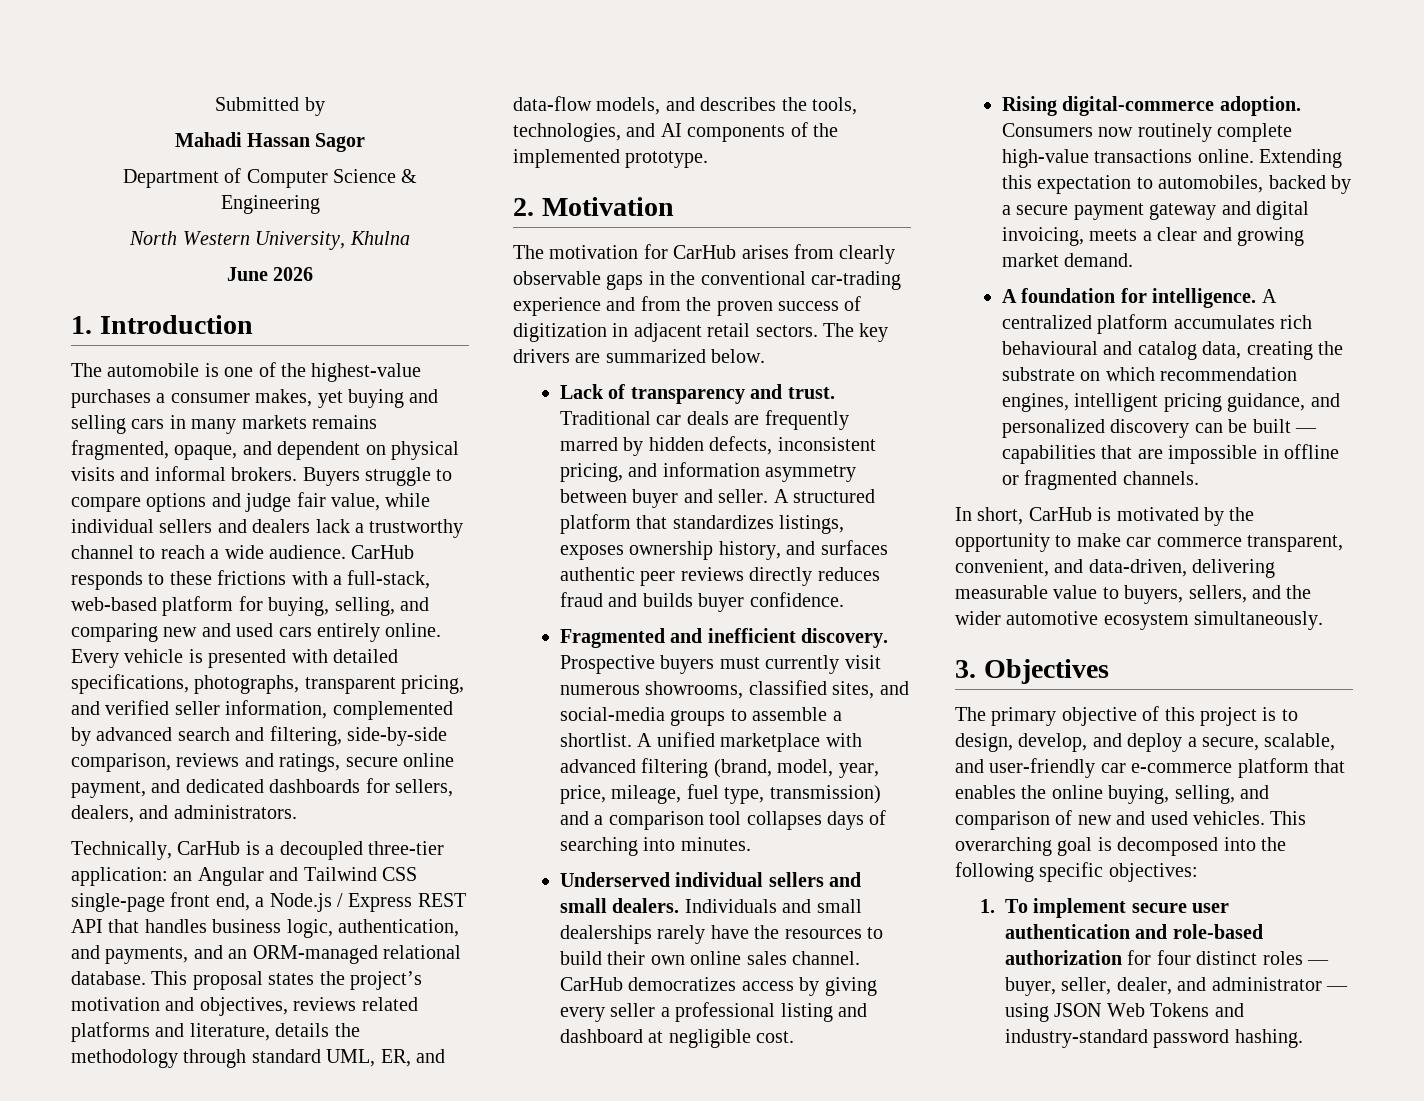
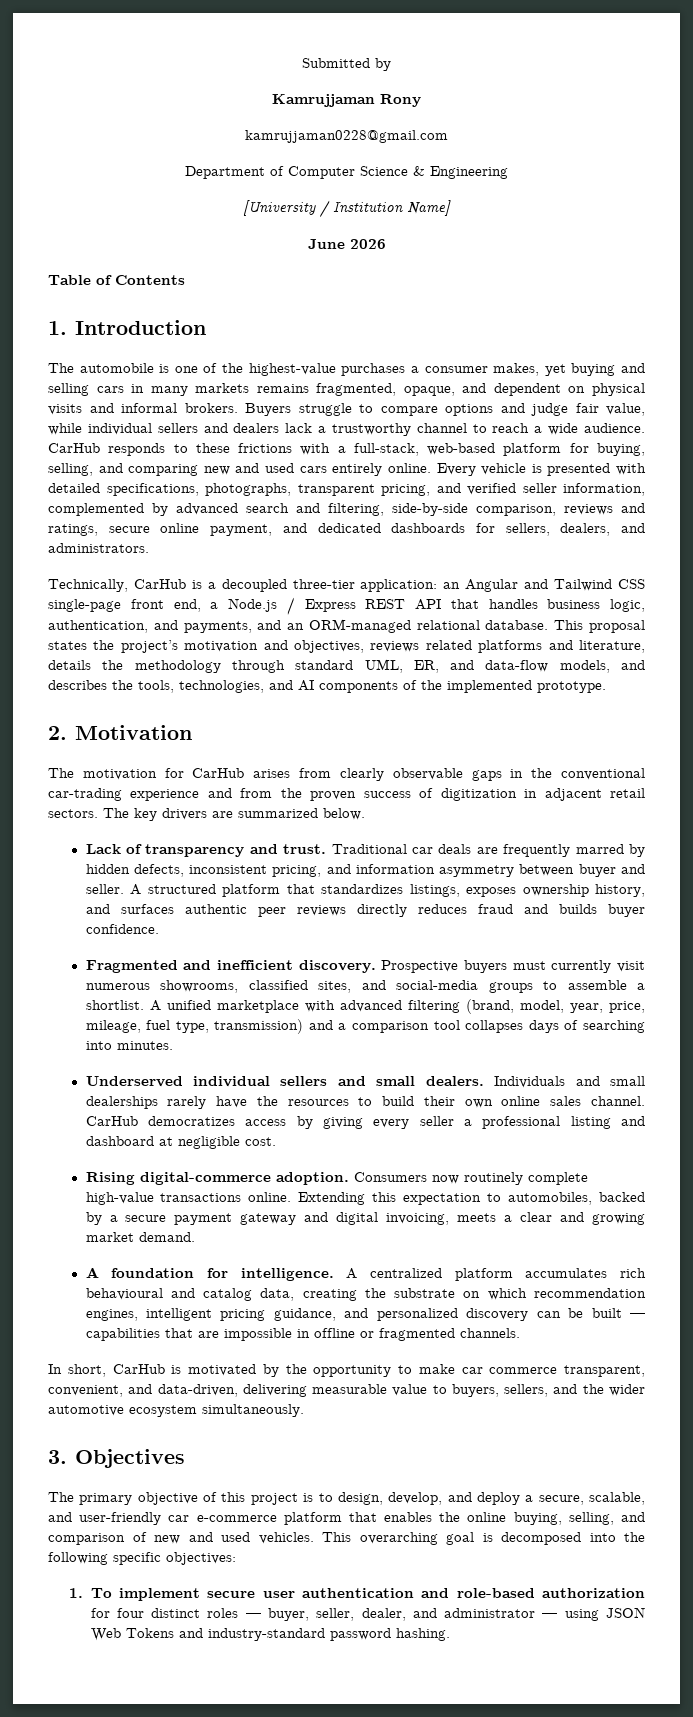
[174,132,366,152] Mahadi Hassan Sagor -> [272,94,421,107] [245,130,448,143] Kamrujjaman Rony // kamrujjaman0228@gmail.com
[129,231,410,250] North Western University, Khulna -> [243,200,451,218] [University / Institution Name]
(314, 274) none -> [48,275,185,285] // Table of Contents

